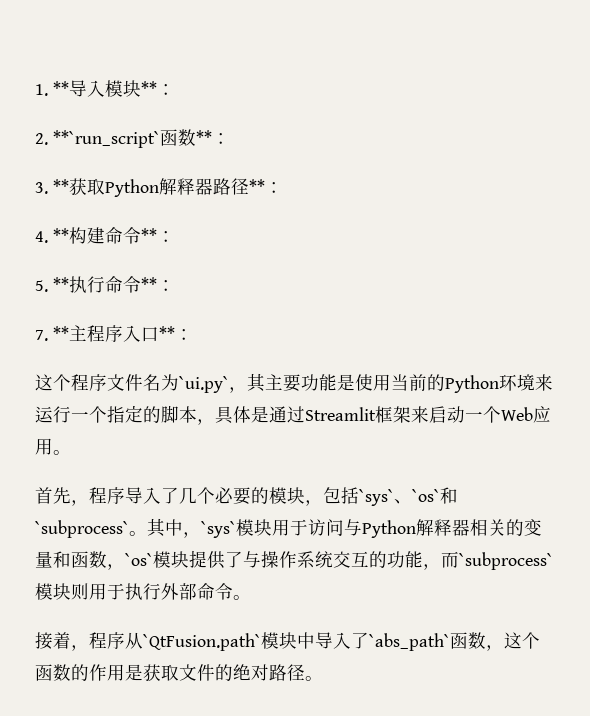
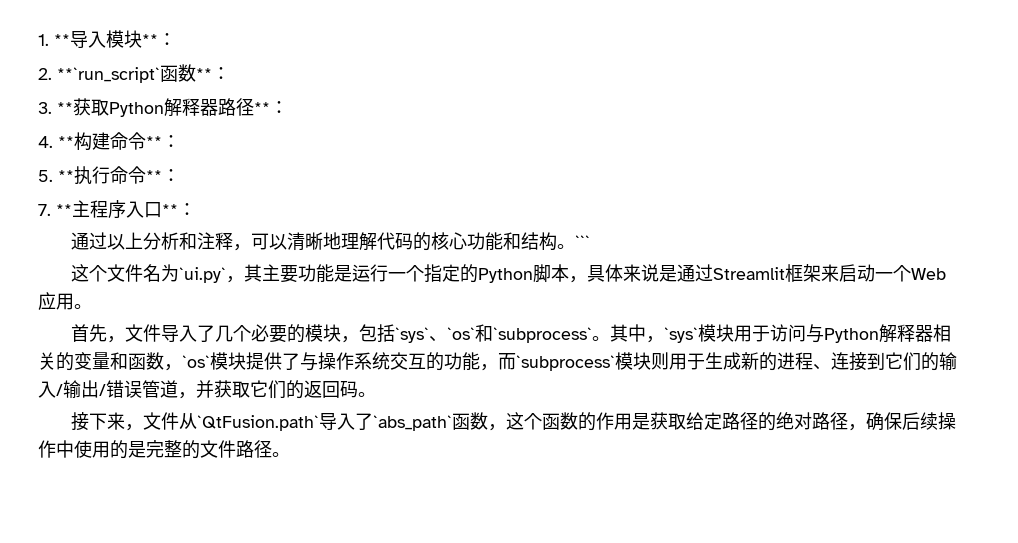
[35,374,107,391] // 这个程序 -> [71,232,591,251] [71,264,108,282] // 通过以上分析和注释，可以清晰地理解代码的核心功能和结构。``` // 这个
[355,374,553,393] 使用当前的Python环境来 -> (353, 273) none
(161, 414) none -> [478,268,534,283] Python
(251, 414) none -> [623,264,660,282] 来说
[89,487,125,504] 程序 -> [125,324,162,342] 文件
[125,583,251,600] [35,632,315,651] 执行外部命令。 // 接着，程序从`QtFusion.path`模块中 -> [705,352,957,371] [38,380,376,399] [71,412,320,431] 生成新的进程、连接到它们的输入/输出/错误管道，并获取它们的返回码。 // 接下来，文件从`QtFusion.path`
[179,664,215,681] 文件 -> [686,412,759,430] 给定路径
(305, 672) none -> [848,412,957,431] [38,440,272,459] ，确保后续操作中使用的是完整的文件路径

